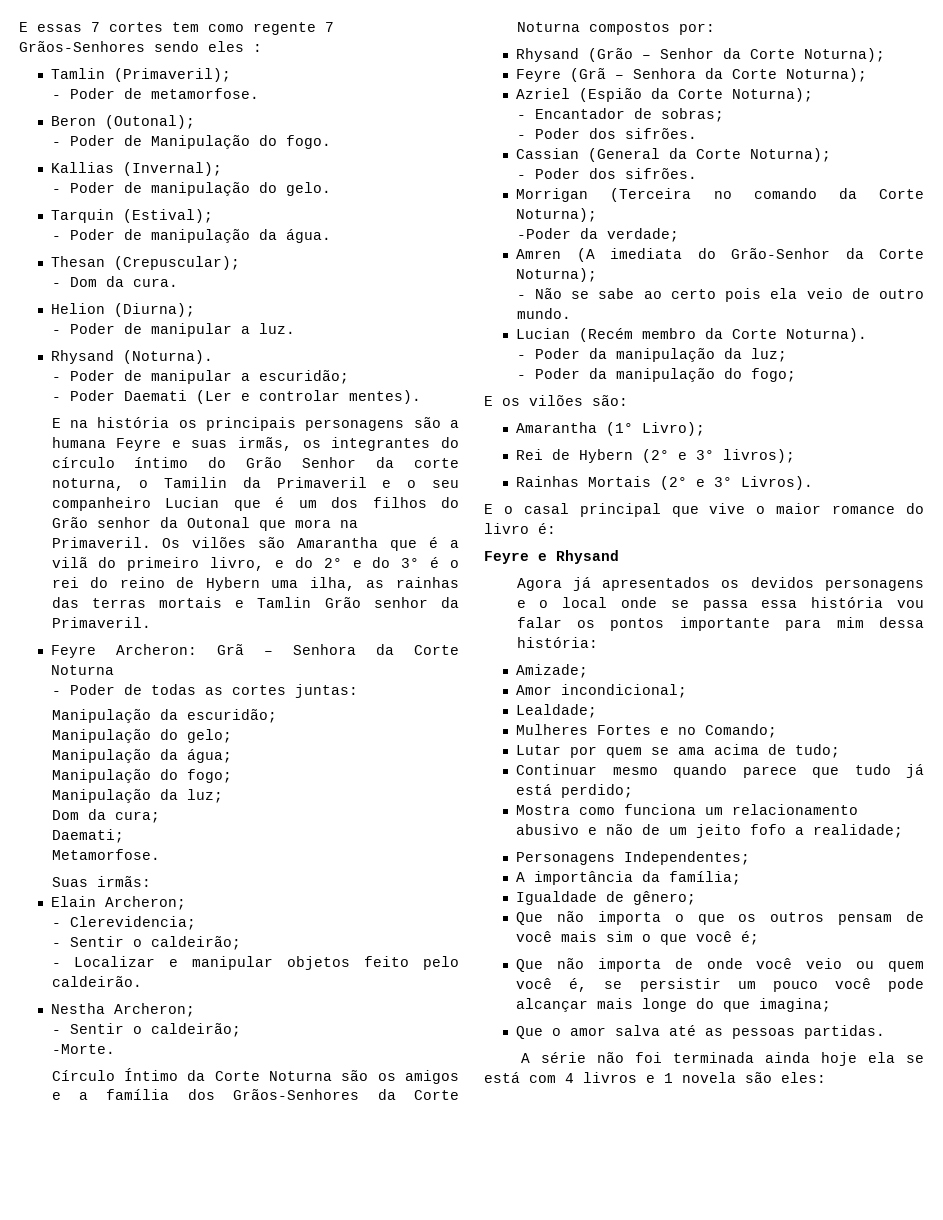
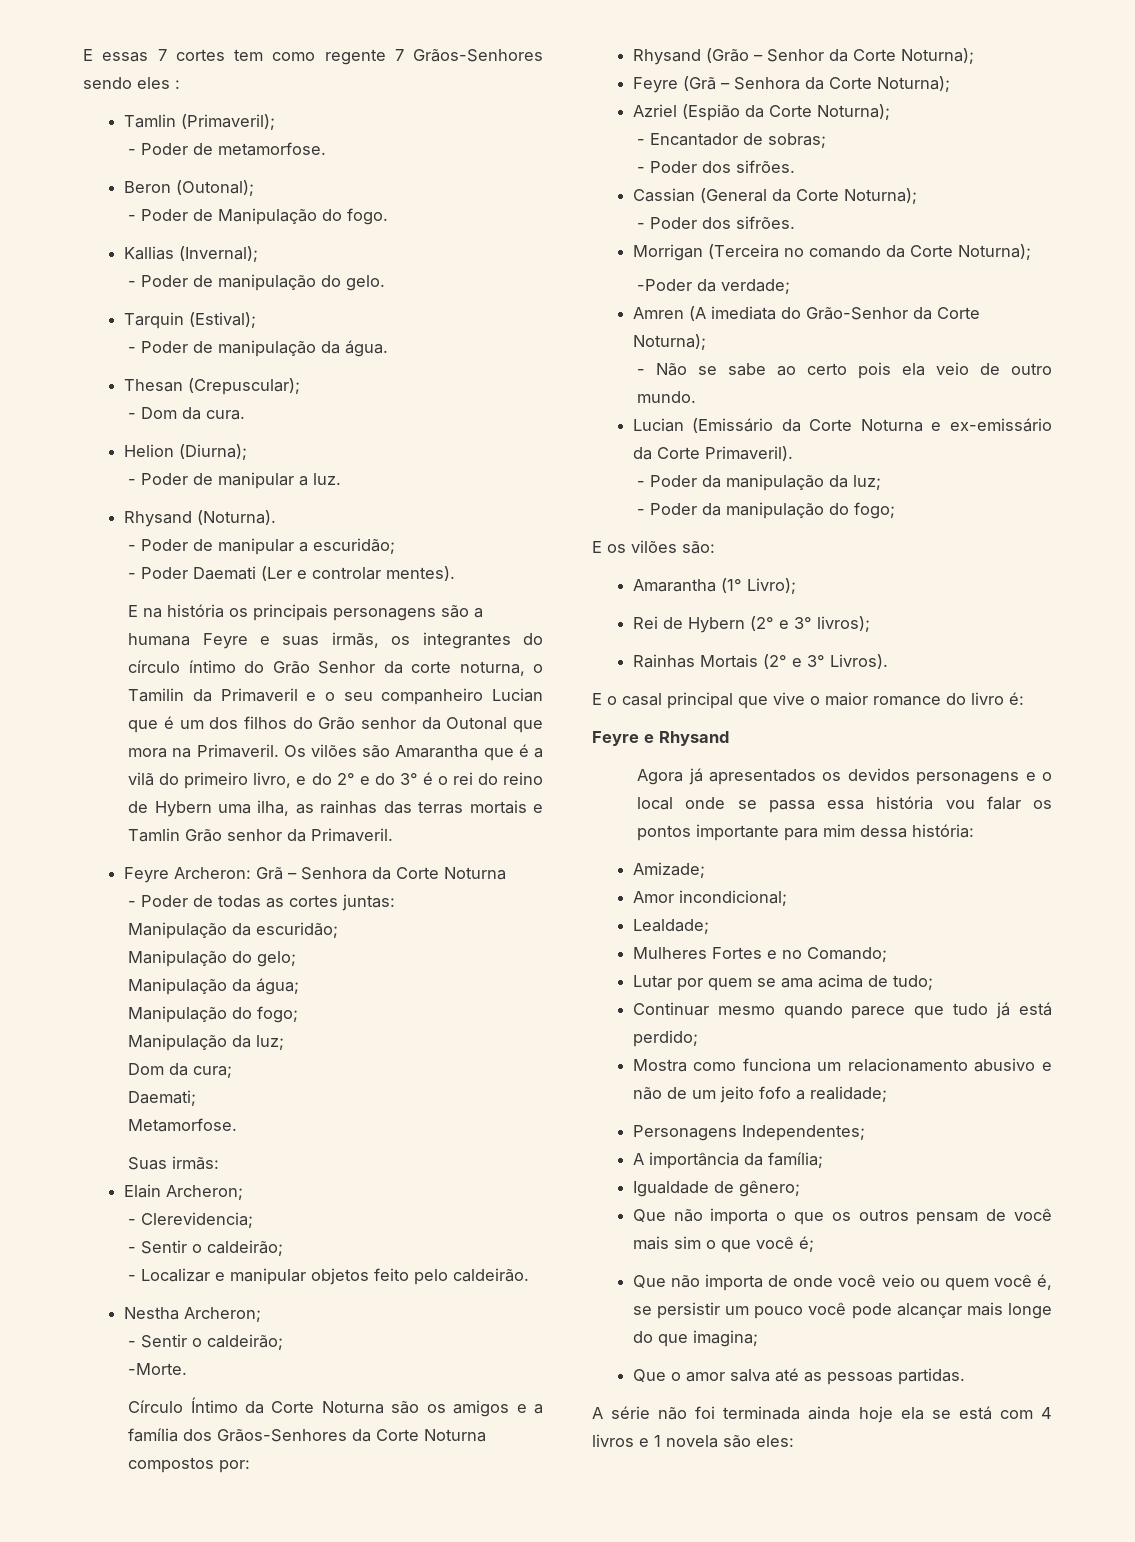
[579,328,868,342] (Recém membro da Corte Noturna). -> [692,418,1052,433] [632,446,793,461] (Emissário da Corte Noturna e ex-emissário da Corte Primaveril).

